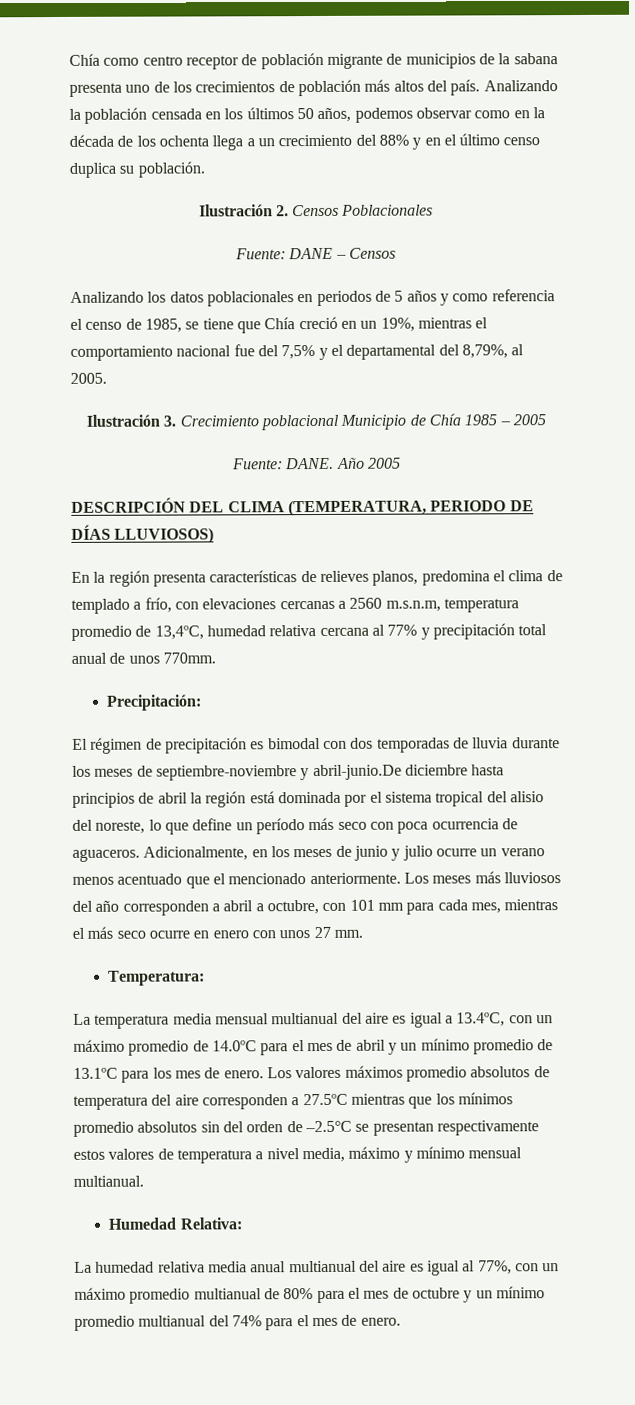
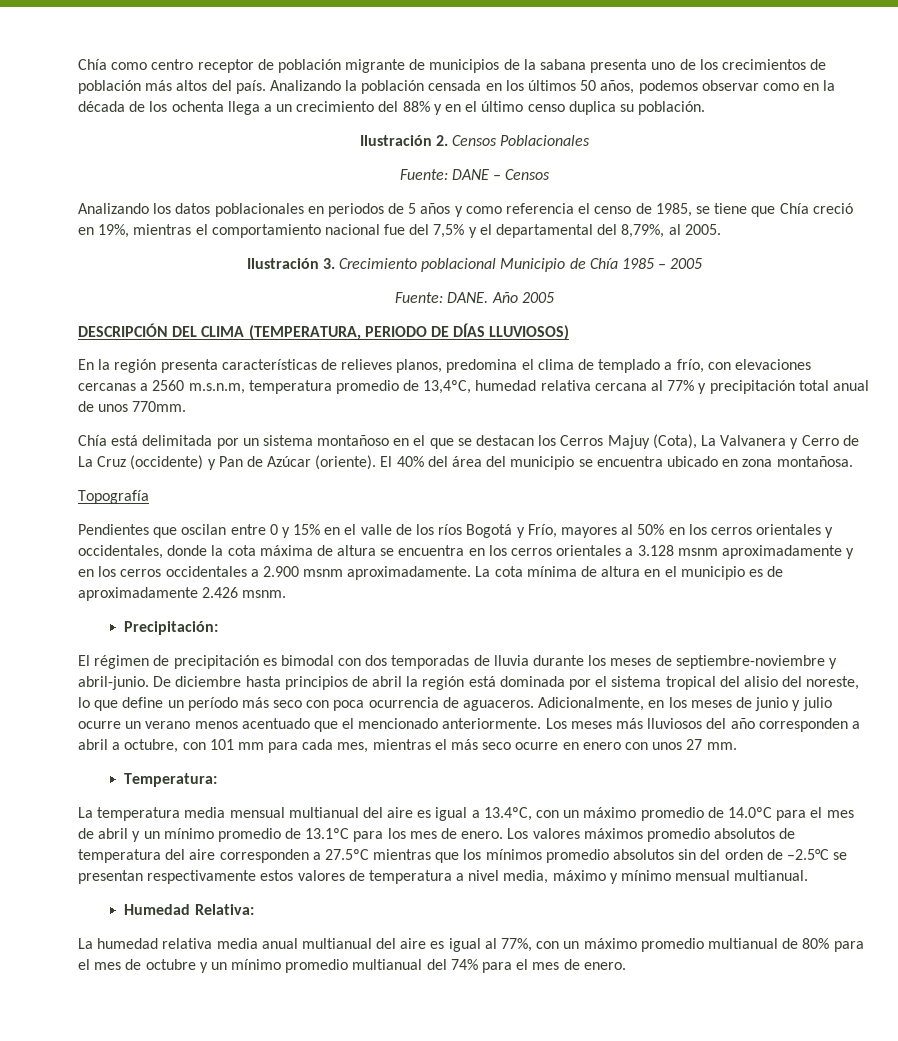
[360,320,378,329] un -> (94, 231) none
(216, 658) none -> [78,434,859,449] [78,455,853,470] [78,490,149,504] [78,524,834,538] [78,545,855,559] [78,566,784,580] [78,587,287,601] // Chía está delimitada por un sistema montañoso en el que se destacan los Cerros Majuy (Cota), La Valvanera y Cerro de La Cruz (occidente) y Pan de Azúcar (oriente). El 40% del área del municipio se encuentra ubicado en zona montañosa. // Topografía // Pendientes que oscilan entre 0 y 15% en el valle de los ríos Bogotá y Frío, mayores al 50% en los cerros orientales y occidentales, donde la cota máxima de altura se encuentra en los cerros orientales a 3.128 msnm aproximadamente y en los cerros occidentales a 2.900 msnm aproximadamente. La cota mínima de altura en el municipio es de aproximadamente 2.426 msnm.
[312,764,402,781] abril-junio.De -> [78,676,172,690] abril-junio. De

